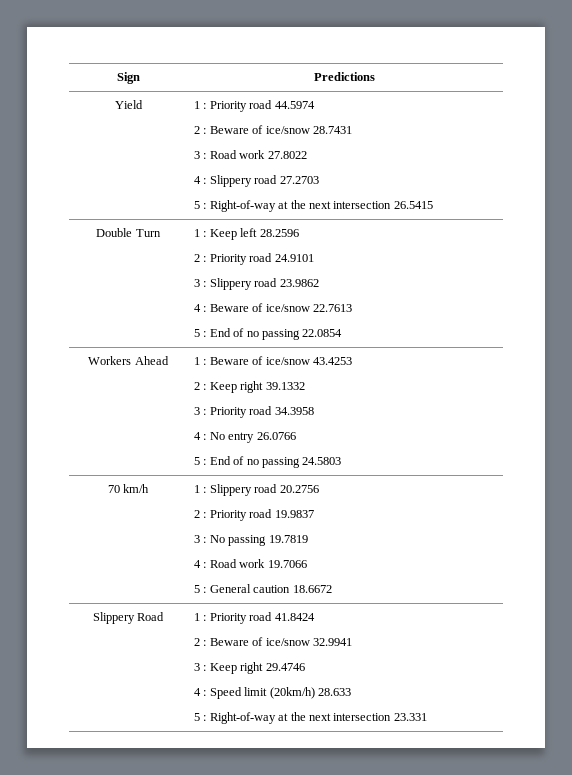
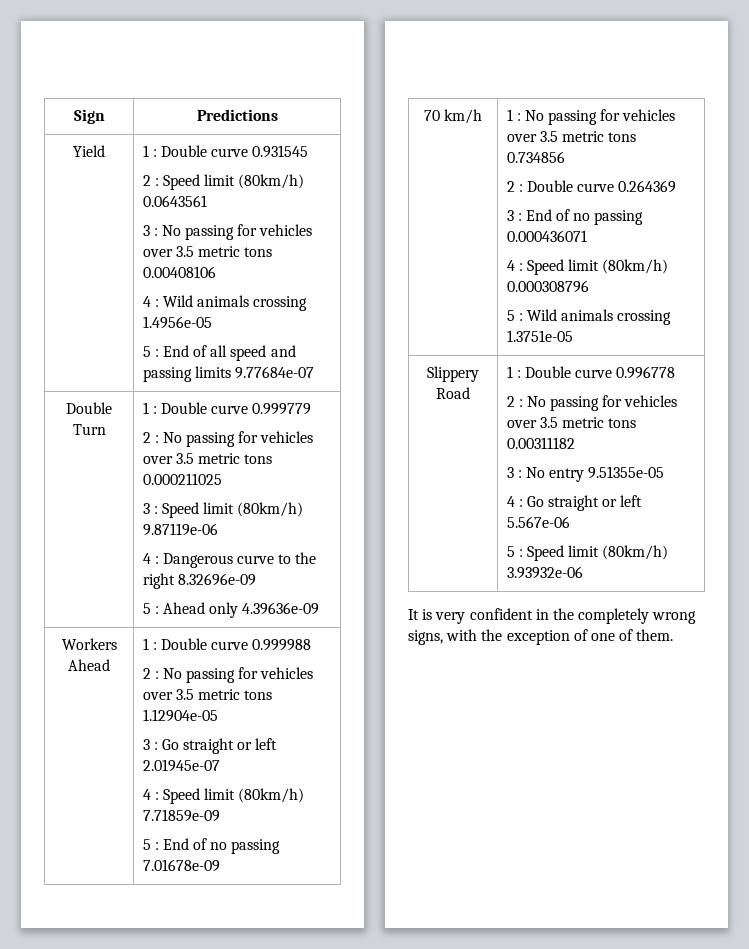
[209,100,315,112] [194,125,352,134] [194,150,307,159] [194,175,319,187] [194,200,433,212] Priority road 44.5974 // 2 : Beware of ice/snow 28.7431 // 3 : Road work 27.8022 // 4 : Slippery road 27.2703 // 5 : Right-of-way at the next intersection 26.5415 -> [160,145,309,158] [142,174,305,190] [142,195,207,207] [142,224,313,240] [142,246,273,257] [142,266,216,278] [142,295,308,311] [142,316,212,329] [142,345,296,361] [142,366,314,382] Double curve 0.931545 // 2 : Speed limit (80km/h) 0.0643561 // 3 : No passing for vehicles over 3.5 metric tons 0.00408106 // 4 : Wild animals crossing 1.4956e-05 // 5 : End of all speed and passing limits 9.77684e-07
[209,228,299,240] [194,253,314,265] [194,278,319,290] [194,303,352,312] [194,328,343,340] [88,356,169,365] [194,356,352,365] [194,381,305,393] [194,406,314,418] [194,432,296,443] [194,456,342,468] [107,484,150,493] [194,484,319,496] [194,509,314,521] [194,535,308,546] [194,559,307,568] [194,584,332,593] Keep left 28.2596 // 2 : Priority road 24.9101 // 3 : Slippery road 23.9862 // 4 : Beware of ice/snow 22.7613 // 5 : End of no passing 22.0854 // Workers Ahead | 1 : Beware of ice/snow 43.4253 // 2 : Keep right 39.1332 // 3 : Priority road 34.3958 // 4 : No entry 26.0766 // 5 : End of no passing 24.5803 // 70 km/h | 1 : Slippery road 20.2756 // 2 : Priority road 19.9837 // 3 : No passing 19.7819 // 4 : Road work 19.7066 // 5 : General caution 18.6672 -> [160,402,312,415] [142,431,314,447] [142,453,273,464] [142,473,222,485] [142,502,304,518] [142,523,218,536] [142,552,317,568] [142,573,256,589] [142,602,320,618] [61,638,117,650] [68,659,110,671] [142,638,312,651] [142,667,314,683] [142,689,273,700] [142,709,218,722] [142,738,278,754] [142,759,220,772] [142,788,305,804] [142,809,220,822] [142,838,281,854] [142,859,220,872] [423,109,483,124] [506,109,676,125] [506,131,637,142] [506,151,565,163] [506,180,677,193] [506,209,644,225] [506,230,587,242] [506,259,669,275] [506,280,589,293] [506,309,672,325] [506,330,573,342] Double curve 0.999779 // 2 : No passing for vehicles over 3.5 metric tons 0.000211025 // 3 : Speed limit (80km/h) 9.87119e-06 // 4 : Dangerous curve to the right 8.32696e-09 // 5 : Ahead only 4.39636e-09 // Workers Ahead | 1 : Double curve 0.999988 // 2 : No passing for vehicles over 3.5 metric tons 1.12904e-05 // 3 : Go straight or left 2.01945e-07 // 4 : Speed limit (80km/h) 7.71859e-09 // 5 : End of no passing 7.01678e-09 // 70 km/h | 1 : No passing for vehicles over 3.5 metric tons 0.734856 // 2 : Double curve 0.264369 // 3 : End of no passing 0.000436071 // 4 : Speed limit (80km/h) 0.000308796 // 5 : Wild animals crossing 1.3751e-05
[209,612,315,624] [194,637,352,646] [194,662,305,674] [194,687,351,699] [194,712,427,724] Priority road 41.8424 // 2 : Beware of ice/snow 32.9941 // 3 : Keep right 29.4746 // 4 : Speed limit (20km/h) 28.633 // 5 : Right-of-way at the next intersection 23.331 -> [524,366,676,379] [506,395,678,411] [506,417,637,428] [506,437,575,449] [506,466,665,482] [506,495,643,511] [506,516,570,528] [506,545,669,561] [506,566,583,579] [408,608,697,624] [408,629,674,645] Double curve 0.996778 // 2 : No passing for vehicles over 3.5 metric tons 0.00311182 // 3 : No entry 9.51355e-05 // 4 : Go straight or left 5.567e-06 // 5 : Speed limit (80km/h) 3.93932e-06 // It is very confident in the completely wrong signs, with the exception of one of them.

